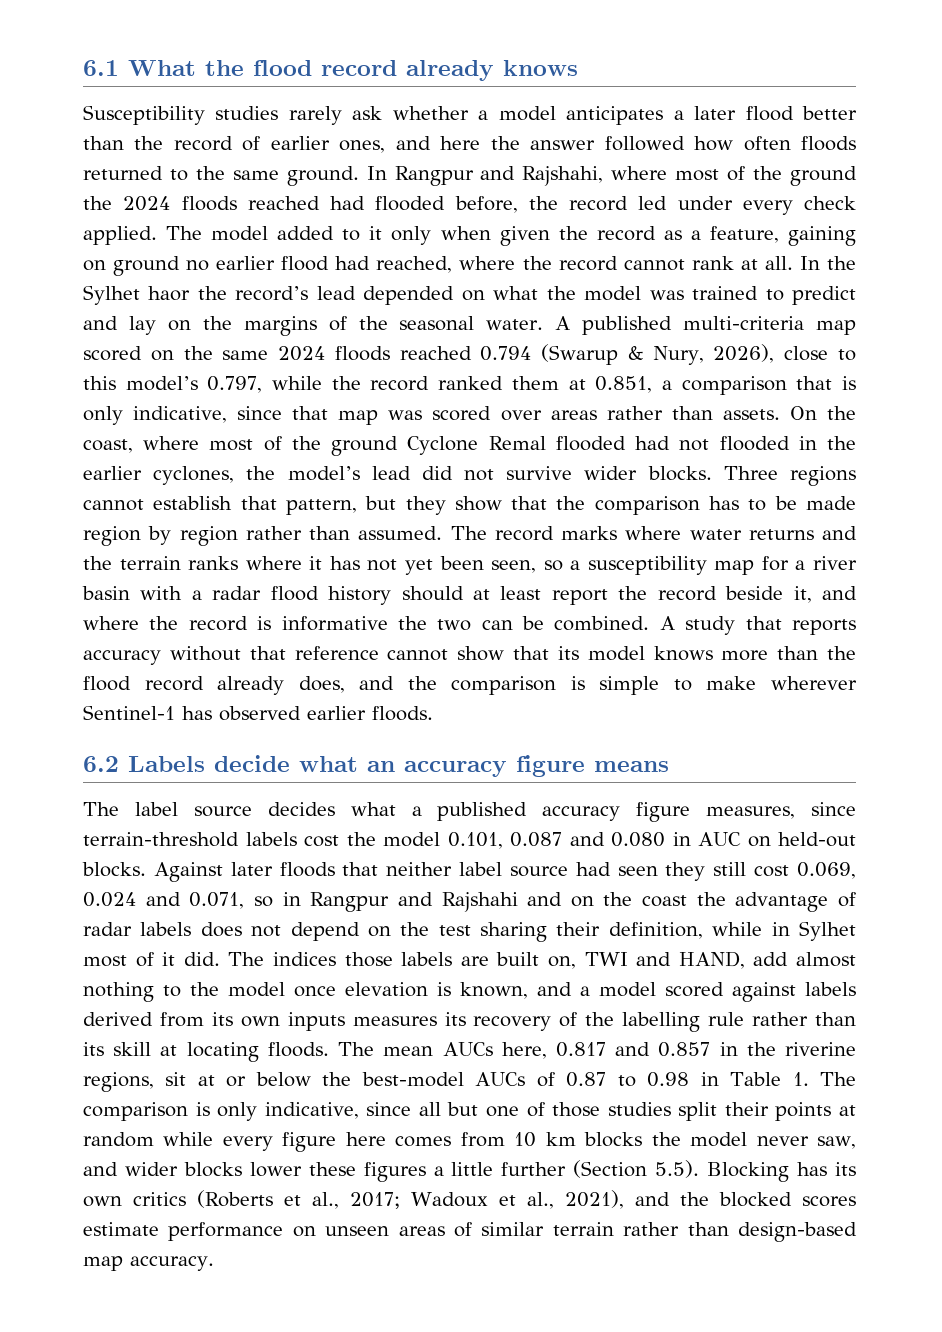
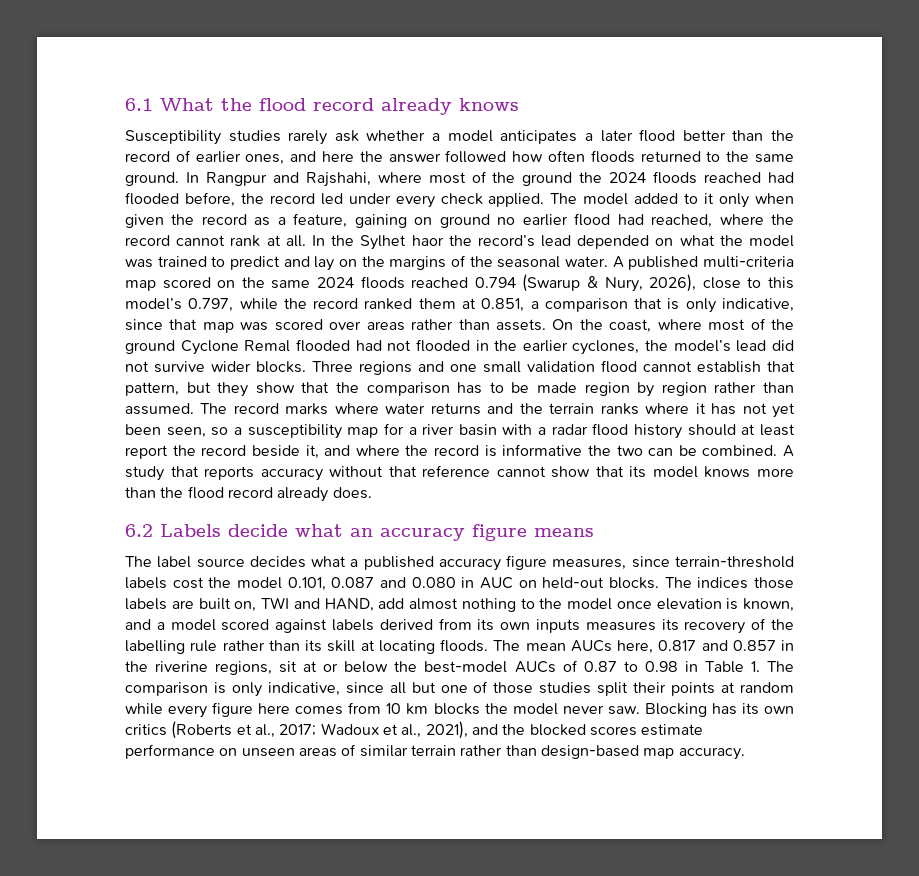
(856, 476) none -> [418,360,637,373] and one small validation flood
[298,676,857,695] [83,705,433,721] does, and the comparison is simple to make wherever Sentinel-1 has observed earlier floods. -> [332,487,372,499] does.
[153,862,856,882] [83,892,856,912] [83,921,856,942] [83,952,220,967] Against later floods that neither label source had seen they still cost 0.069, 0.024 and 0.071, so in Rangpur and Rajshahi and on the coast the advantage of radar labels does not depend on the test sharing their definition, while in Sylhet most of it did. -> (660, 583) none
[817,1136,857,1149] [83,1160,700,1182] saw, and wider blocks lower these figures a little further (Section 5.5). -> [607,706,640,715] saw.

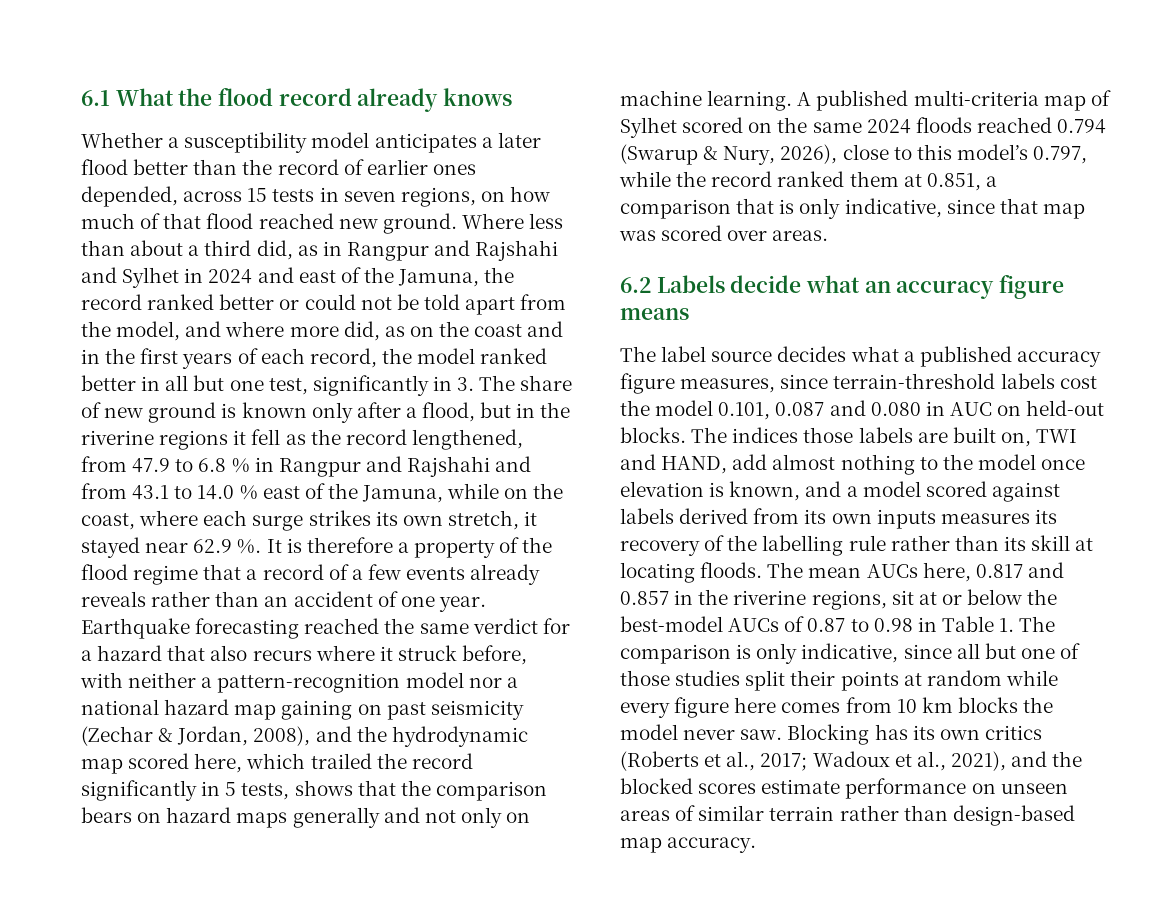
[125,130,441,145] Susceptibility studies rarely ask whether a -> [81,132,308,153] Whether a susceptibility
[245,150,794,165] [125,171,795,187] [125,192,795,208] [125,213,795,228] [125,235,794,250] [125,255,608,271] ones, and here the answer followed how often floods returned to the same ground. In Rangpur and Rajshahi, where most of the ground the 2024 floods reached had flooded before, the record led under every check applied. The model added to it only when given the record as a feature, gaining on ground no earlier flood had reached, where the record cannot rank at all. In the Sylhet haor the record’s lead depended on what the model was trained to predict and lay on the margins of the seasonal water. -> [432,164,476,175] [81,186,551,207] [81,213,564,234] [81,240,559,261] [81,267,515,288] [81,294,567,315] [81,321,564,341] [81,348,548,369] [81,375,573,396] [81,402,571,423] [81,429,523,450] [81,456,532,477] [81,483,564,503] [81,510,538,531] [81,537,553,558] [81,564,541,585] [81,591,486,612] [81,618,570,639] [81,645,528,665] [80,672,518,693] [81,699,524,720] [81,726,528,747] [81,753,473,774] [81,780,547,801] [81,807,531,828] [620,90,793,111] ones depended, across 15 tests in seven regions, on how much of that flood reached new ground. Where less than about a third did, as in Rangpur and Rajshahi and Sylhet in 2024 and east of the Jamuna, the record ranked better or could not be told apart from the model, and where more did, as on the coast and in the first years of each record, the model ranked better in all but one test, significantly in 3. The share of new ground is known only after a flood, but in the riverine regions it fell as the record lengthened, from 47.9 to 6.8 % in Rangpur and Rajshahi and from 43.1 to 14.0 % east of the Jamuna, while on the coast, where each surge strikes its own stretch, it stayed near 62.9 %. It is therefore a property of the flood regime that a record of a few events already reveals rather than an accident of one year. Earthquake forecasting reached the same verdict for a hazard that also recurs where it struck before, with neither a pattern-recognition model nor a national hazard map gaining on past seismicity (Zechar & Jordan, 2008), and the hydrodynamic map scored here, which trailed the record significantly in 5 tests, shows that the comparison bears on hazard maps generally and not only on machine learning.
(156, 285) none -> [1090,90,1111,106] [620,117,677,138] of Sylhet
[366,318,794,333] [125,339,794,355] [125,360,795,375] [125,382,795,397] [125,403,796,418] [125,423,795,439] [125,444,794,459] [125,465,795,481] [125,486,372,502] areas rather than assets. On the coast, where most of the ground Cyclone Remal flooded had not flooded in the earlier cyclones, the model’s lead did not survive wider blocks. Three regions and one small validation flood cannot establish that pattern, but they show that the comparison has to be made region by region rather than assumed. The record marks where water returns and the terrain ranks where it has not yet been seen, so a susceptibility map for a river basin with a radar flood history should at least report the record beside it, and where the record is informative the two can be combined. A study that reports accuracy without that reference cannot show that its model knows more than the flood record already does. -> [772,230,829,241] areas.

